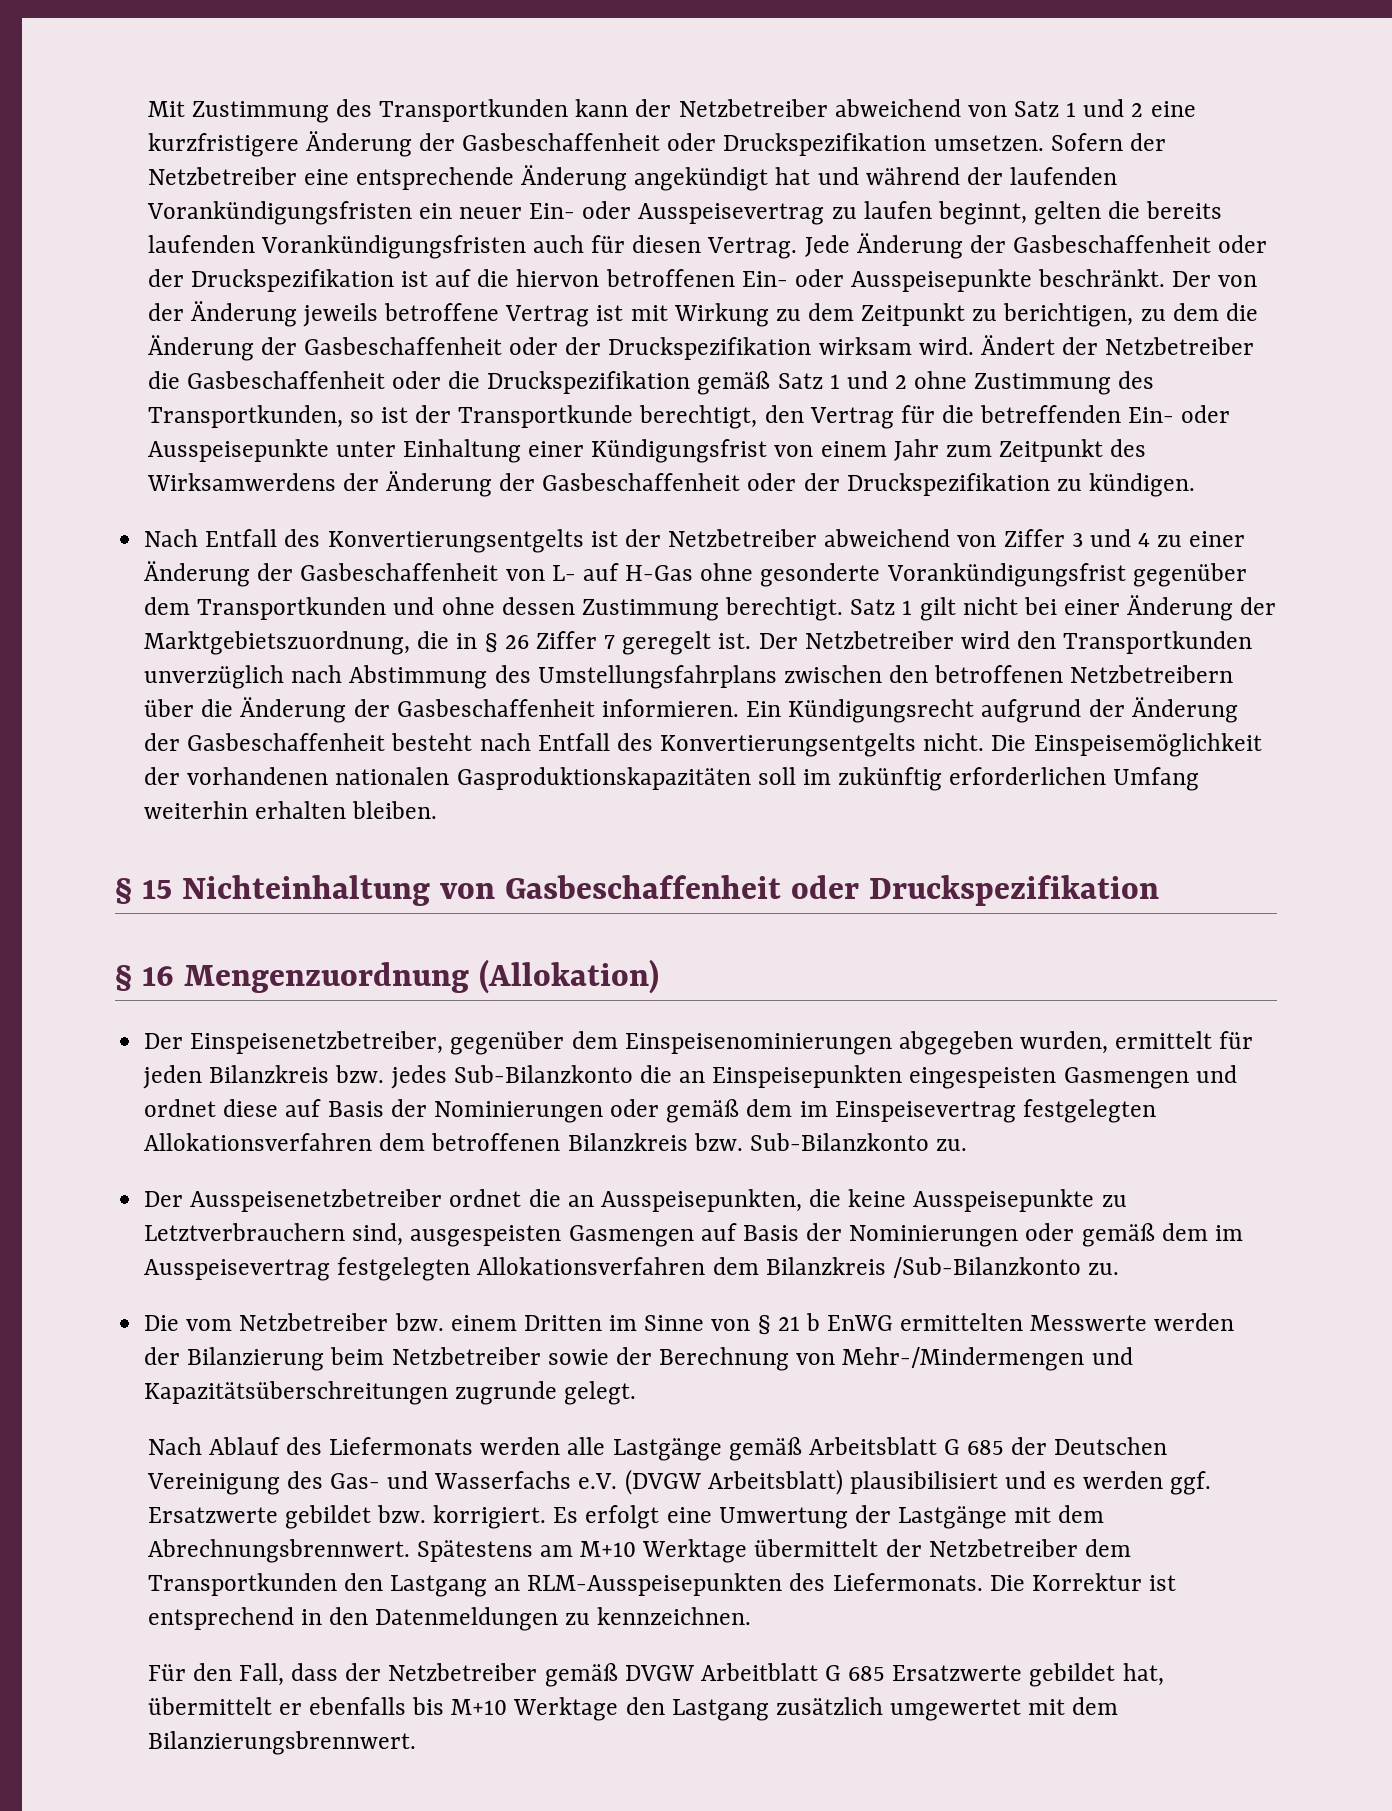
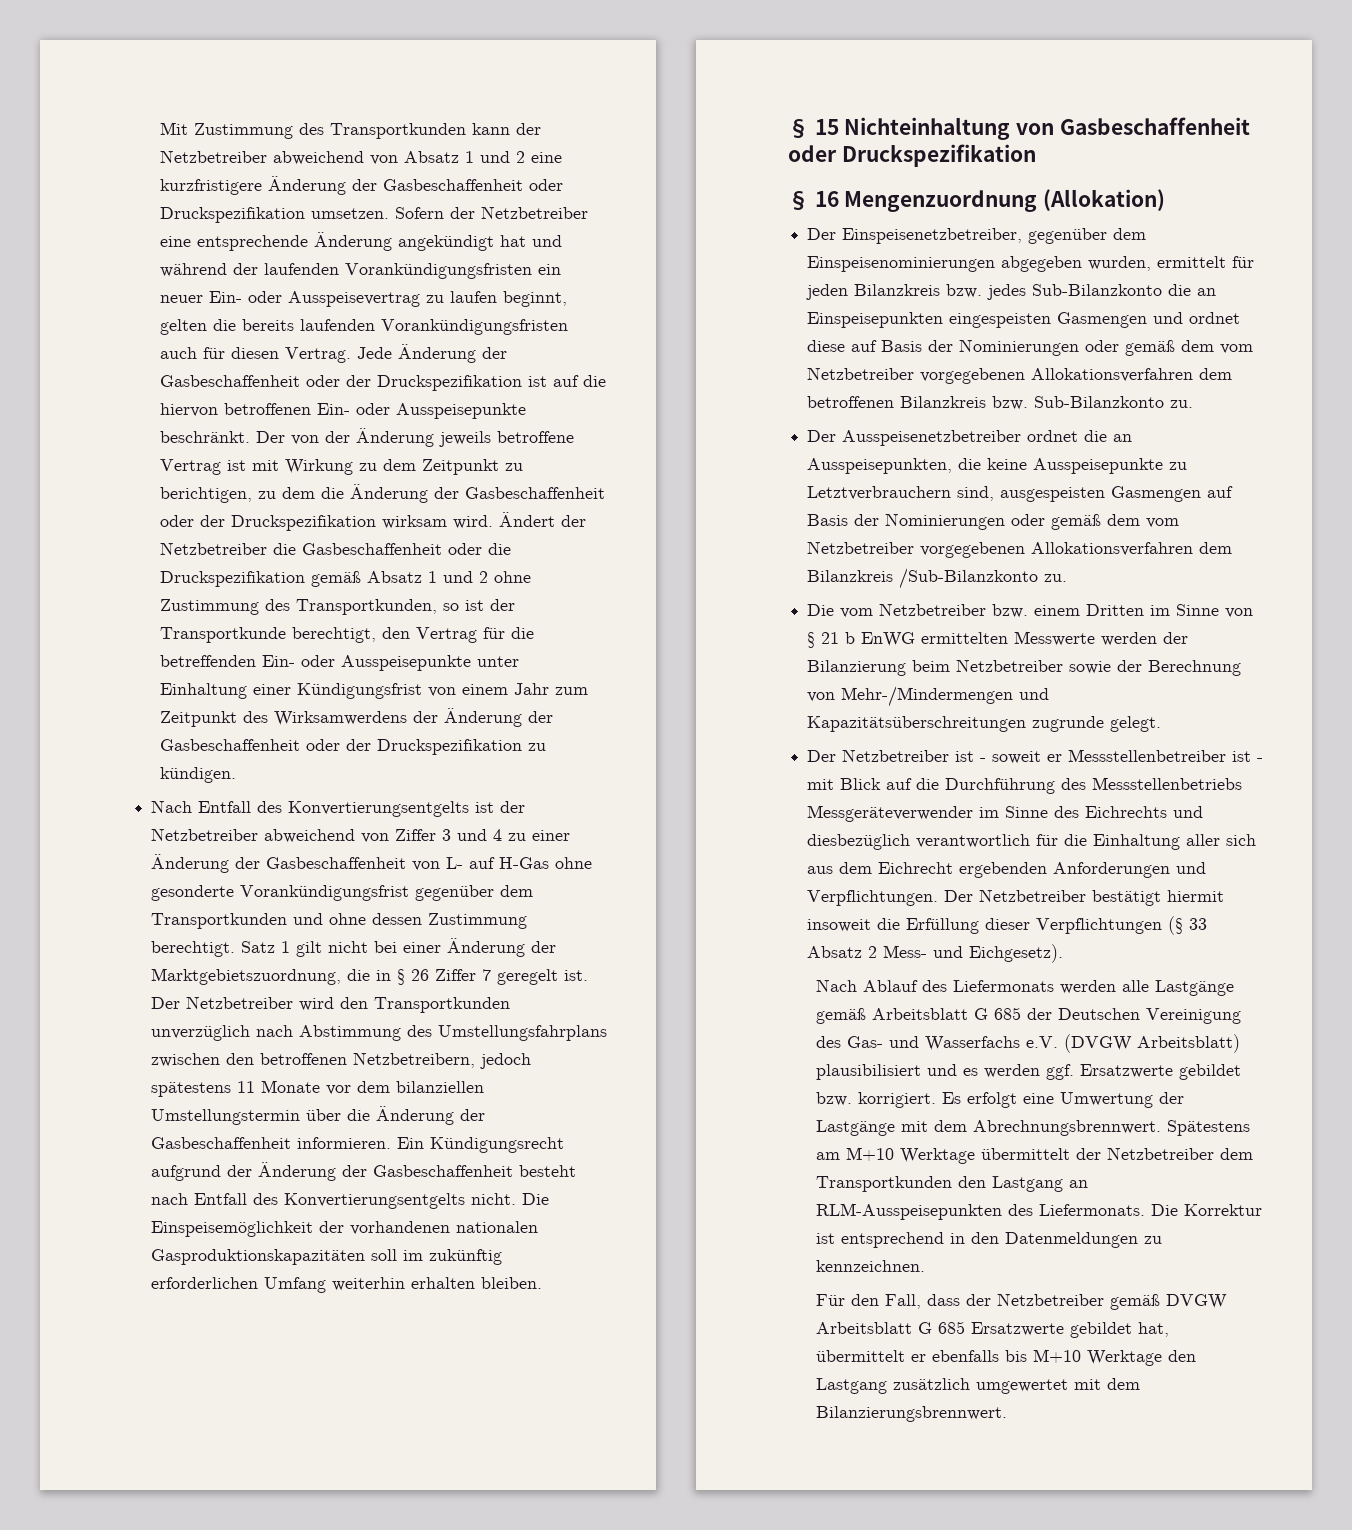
[1014,101,1060,117] Satz -> [404,151,460,163] Absatz
[777,373,823,389] Satz -> [367,571,423,583] Absatz
[1070,665,1234,683] Netzbetreibern -> [353,1052,532,1069] [151,1080,485,1097] [151,1109,301,1125] Netzbetreibern, jedoch spätestens 11 Monate vor dem bilanziellen Umstellungstermin
[799,1099,1156,1123] im Einspeisevertrag festgelegten -> [1220,344,1254,354] [807,367,1026,384] vom Netzbetreiber vorgegebenen
[1214,1225,1243,1241] [144,1257,471,1281] im Ausspeisevertrag festgelegten -> [1146,518,1180,528] [807,541,1026,558] vom Netzbetreiber vorgegebenen
(637, 1393) none -> [807,749,1264,764] [807,777,1243,794] [807,805,1204,822] [807,834,1257,850] [807,862,1207,878] [807,889,1225,906] [807,916,1208,935] [807,944,1064,963] // Der Netzbetreiber ist - soweit er Messstellenbetreiber ist - mit Blick auf die Durchführung des Messstellenbetriebs Messgeräteverwender im Sinne des Eichrechts und diesbezüglich verantwortlich für die Einhaltung aller sich aus dem Eichrecht ergebenden Anforderungen und Verpflichtungen. Der Netzbetreiber bestätigt hiermit insoweit die Erfüllung dieser Verpflichtungen (§ 33 Absatz 2 Mess- und Eichgesetz).
[700,1663,818,1681] Arbeitblatt -> [816,1322,913,1334] Arbeitsblatt

